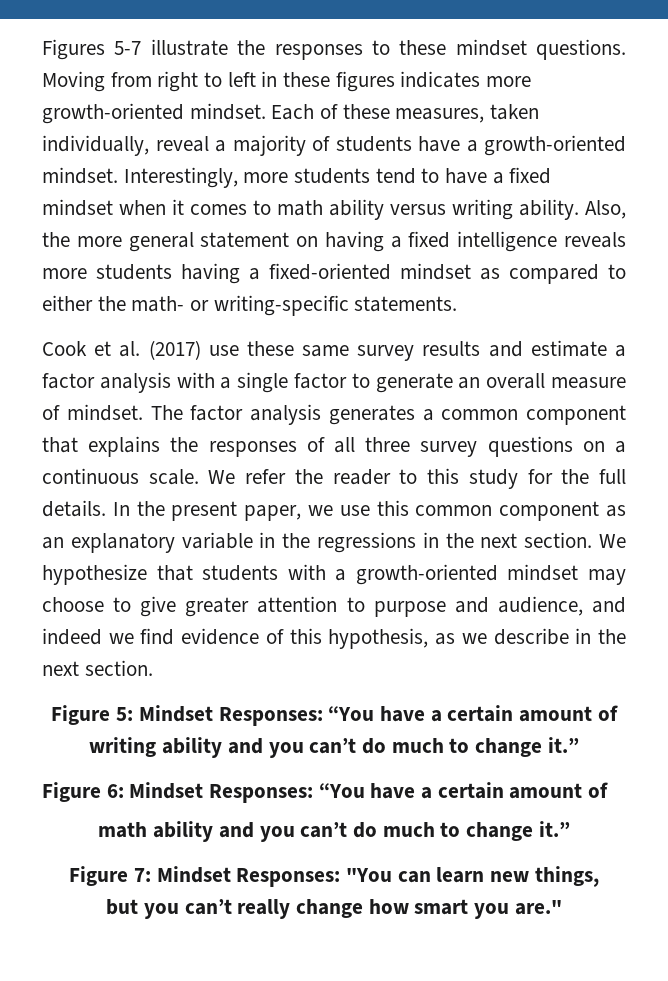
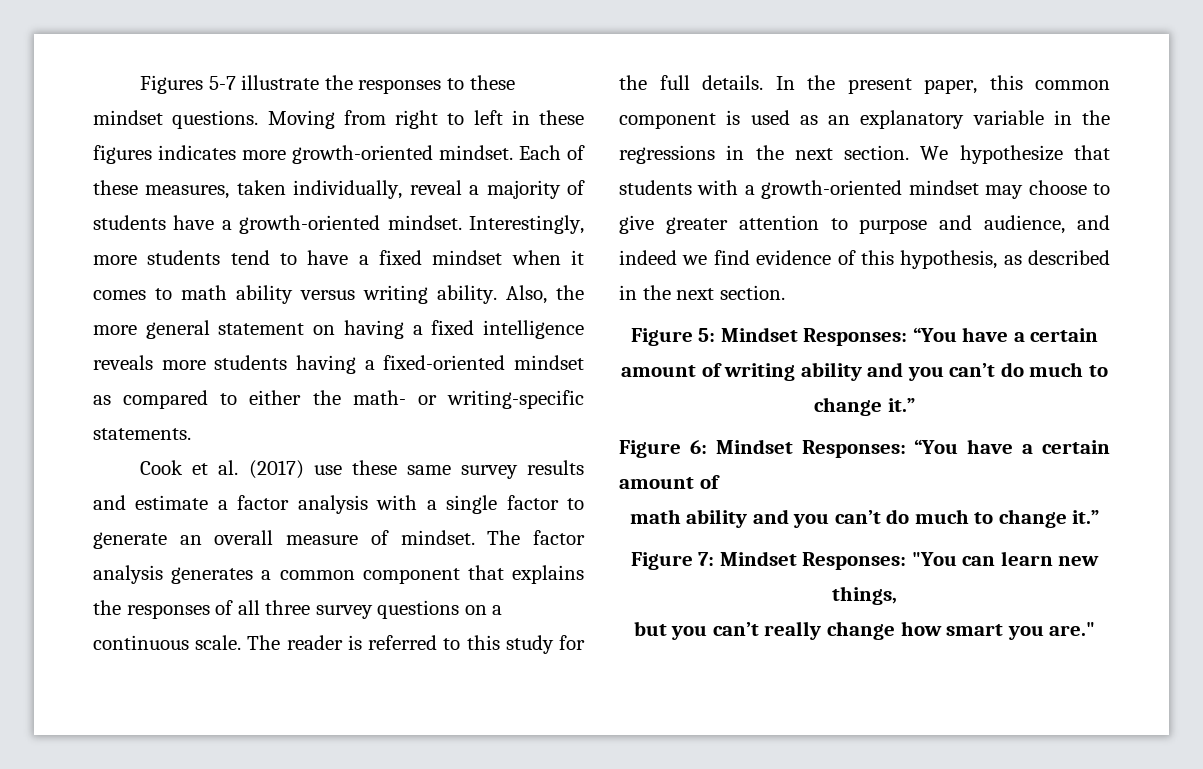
[208,469,391,485] We refer the reader -> [247,635,438,650] The reader is referred
[307,505,370,516] we use -> (977, 86) none
(600, 511) none -> [726,110,790,125] is used
[461,628,569,645] we describe -> [1028,250,1110,265] described

